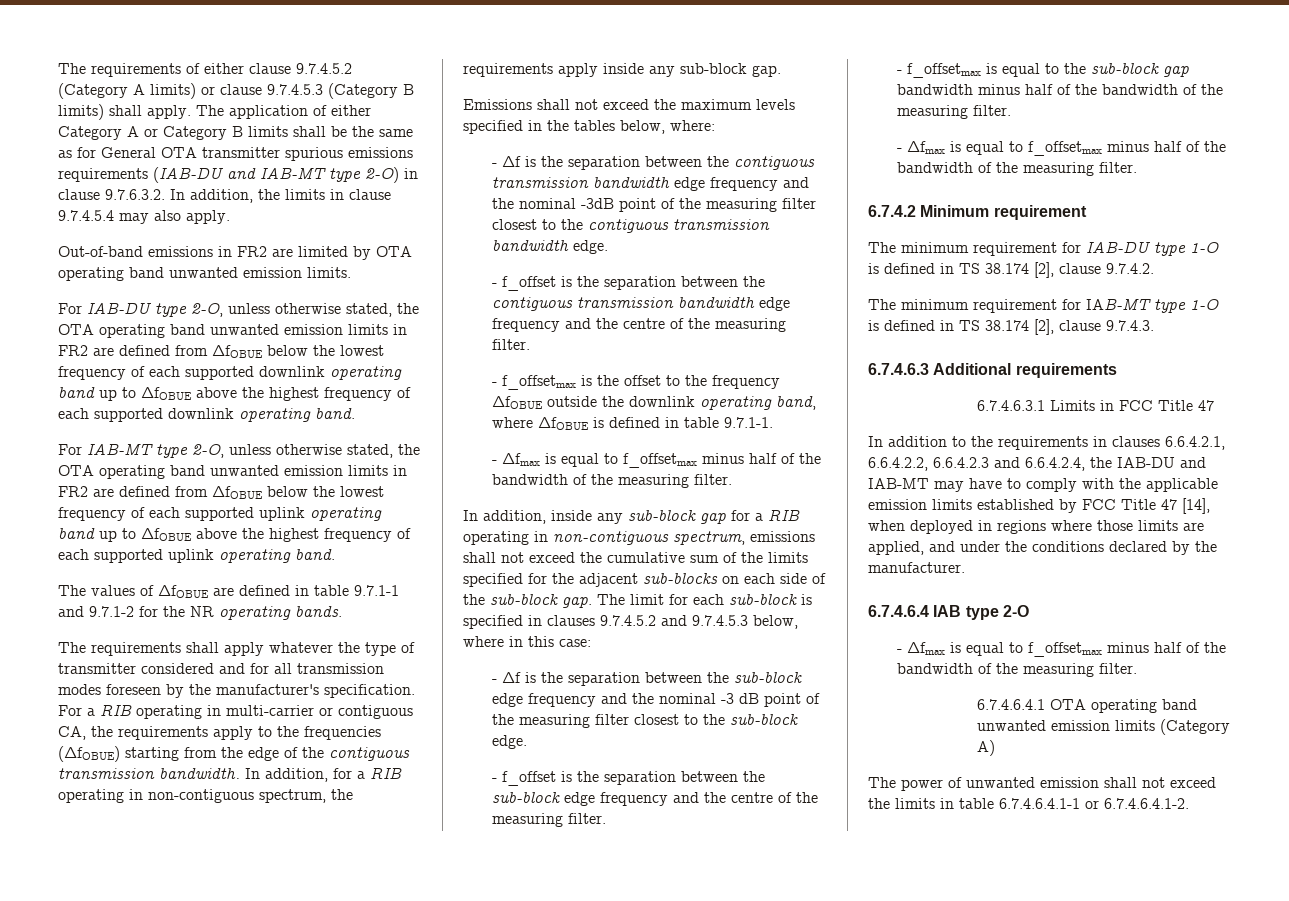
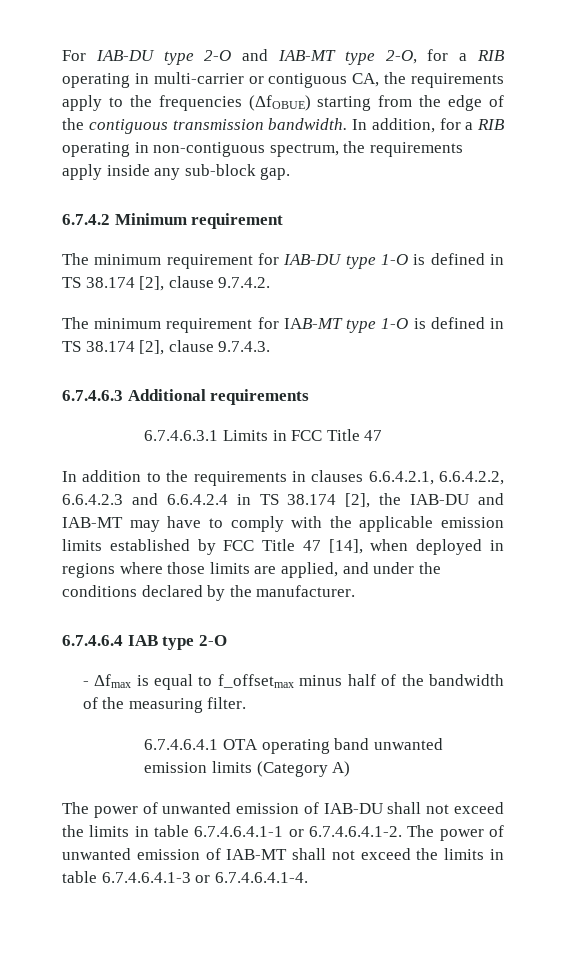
[58,63,352,77] [58,83,414,99] [58,104,371,120] [58,126,413,140] [58,147,413,161] [58,167,418,183] [58,189,391,203] [58,210,230,224] [58,246,412,260] [58,267,351,281] [58,302,419,317] [58,324,407,338] [58,345,384,358] [58,366,402,380] [58,387,411,401] [58,408,355,422] [58,443,420,458] [58,465,407,479] [58,486,384,499] [58,507,382,521] [58,528,411,542] [58,549,335,563] [58,585,399,598] [58,606,342,620] [58,642,415,656] [58,663,384,674] [58,684,415,698] [58,705,82,716] The requirements of either clause 9.7.4.5.2 (Category A limits) or clause 9.7.4.5.3 (Category B limits) shall apply. The application of either Category A or Category B limits shall be the same as for General OTA transmitter spurious emissions requirements (IAB-DU and IAB-MT type 2-O) in clause 9.7.6.3.2. In addition, the limits in clause 9.7.4.5.4 may also apply. // Out-of-band emissions in FR2 are limited by OTA operating band unwanted emission limits. // For IAB-DU type 2-O, unless otherwise stated, the OTA operating band unwanted emission limits in FR2 are defined from ΔfOBUE below the lowest frequency of each supported downlink operating band up to ΔfOBUE above the highest frequency of each supported downlink operating band. // For IAB-MT type 2-O, unless otherwise stated, the OTA operating band unwanted emission limits in FR2 are defined from ΔfOBUE below the lowest frequency of each supported uplink operating band up to ΔfOBUE above the highest frequency of each supported uplink operating band. // The values of ΔfOBUE are defined in table 9.7.1-1 and 9.7.1-2 for the NR operating bands. // The requirements shall apply whatever the type of transmitter considered and for all transmission modes foreseen by the manufacturer's specification. For -> [62,49,449,65] For IAB-DU type 2-O and IAB-MT type 2-O, for
[463,99,795,110] [463,120,715,134] [491,156,815,170] [491,177,809,191] [491,198,816,212] [491,219,770,233] [491,240,608,254] [491,276,765,291] [491,297,790,311] [491,318,786,332] [491,339,530,350] [491,375,780,390] [491,396,816,410] [491,417,773,430] [491,453,821,468] [491,474,732,488] [463,509,800,524] [463,531,815,545] [463,552,808,563] [463,573,826,587] [463,594,812,608] [463,615,798,629] [463,636,591,647] [491,672,802,686] [491,693,820,707] [491,714,798,728] [491,735,527,749] [491,771,765,786] [491,792,818,806] [491,813,606,827] [896,63,1189,78] [896,84,1223,95] [896,105,1011,119] [896,141,1226,156] [896,162,1137,176] // Emissions shall not exceed the maximum levels specified in the tables below, where: // - Δf is the separation between the contiguous transmission bandwidth edge frequency and the nominal -3dB point of the measuring filter closest to the contiguous transmission bandwidth edge. // - f_offset is the separation between the contiguous transmission bandwidth edge frequency and the centre of the measuring filter. // - f_offsetmax is the offset to the frequency ΔfOBUE outside the downlink operating band, where ΔfOBUE is defined in table 9.7.1-1. // - Δfmax is equal to f_offsetmax minus half of the bandwidth of the measuring filter. // In addition, inside any sub-block gap for a RIB operating in non-contiguous spectrum, emissions shall not exceed the cumulative sum of the limits specified for the adjacent sub-blocks on each side of the sub-block gap. The limit for each sub-block is specified in clauses 9.7.4.5.2 and 9.7.4.5.3 below, where in this case: // - Δf is the separation between the sub-block edge frequency and the nominal -3 dB point of the measuring filter closest to the sub-block edge. // - f_offset is the separation between the sub-block edge frequency and the centre of the measuring filter. // - f_offsetmax is equal to the sub-block gap bandwidth minus half of the bandwidth of the measuring filter. // - Δfmax is equal to f_offsetmax minus half of the bandwidth of the measuring filter. -> (291, 173) none
[1025,457,1085,471] 6.6.4.2.4, -> [166,493,371,508] 6.6.4.2.4 in TS 38.174 [2],
(1099, 782) none -> [303,802,383,814] of IAB-DU
(1189, 803) none -> [407,825,504,841] [62,848,504,860] [62,871,308,883] The power of unwanted emission of IAB-MT shall not exceed the limits in table 6.7.4.6.4.1-3 or 6.7.4.6.4.1-4.

